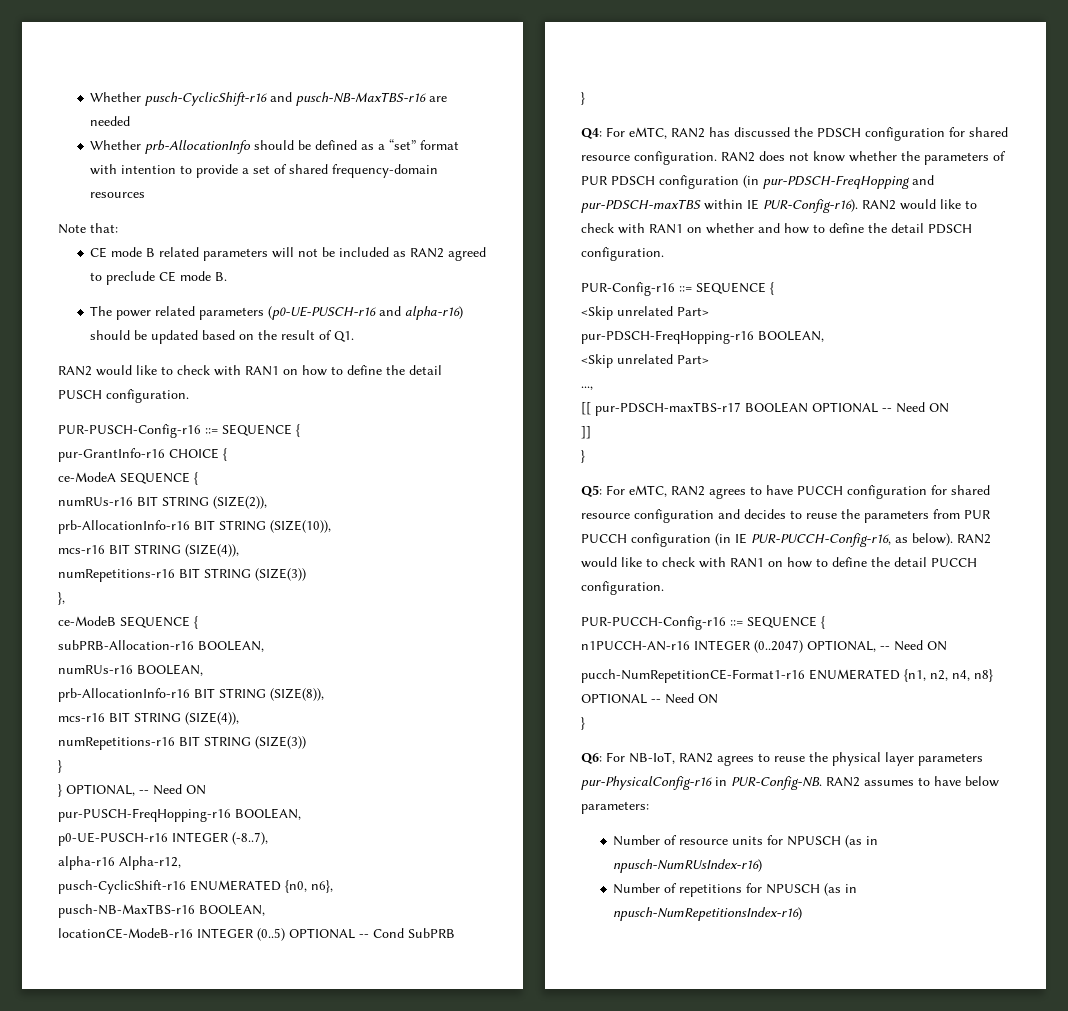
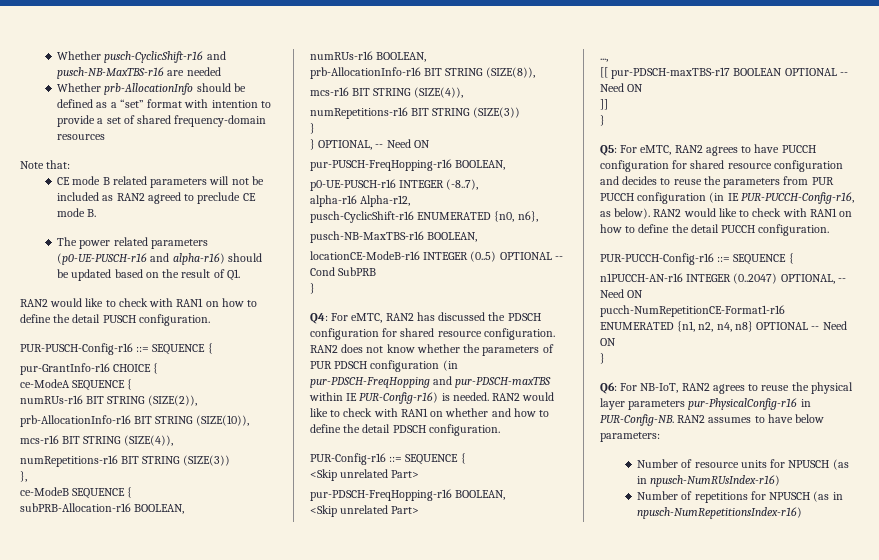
[763,199,858,213] PUR-Config-r16). -> [359,392,489,404] PUR-Config-r16) is needed.

